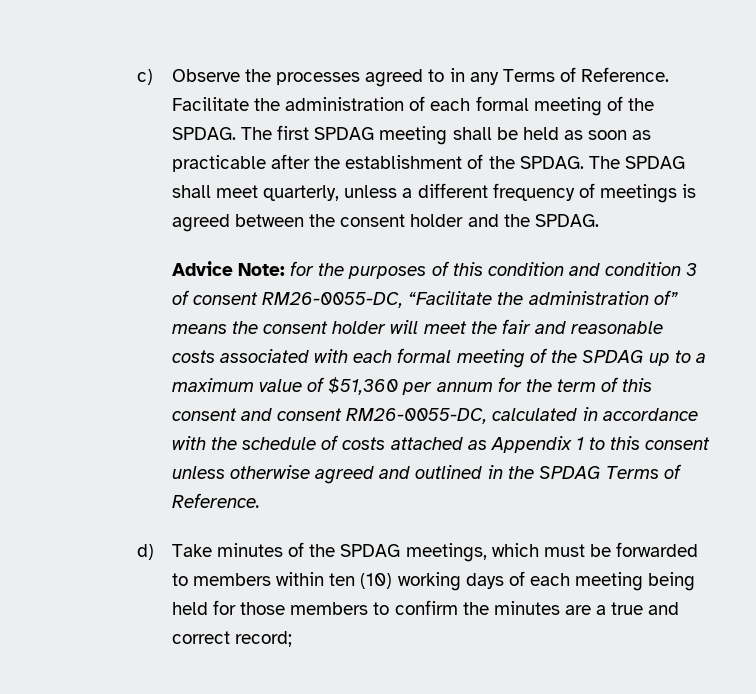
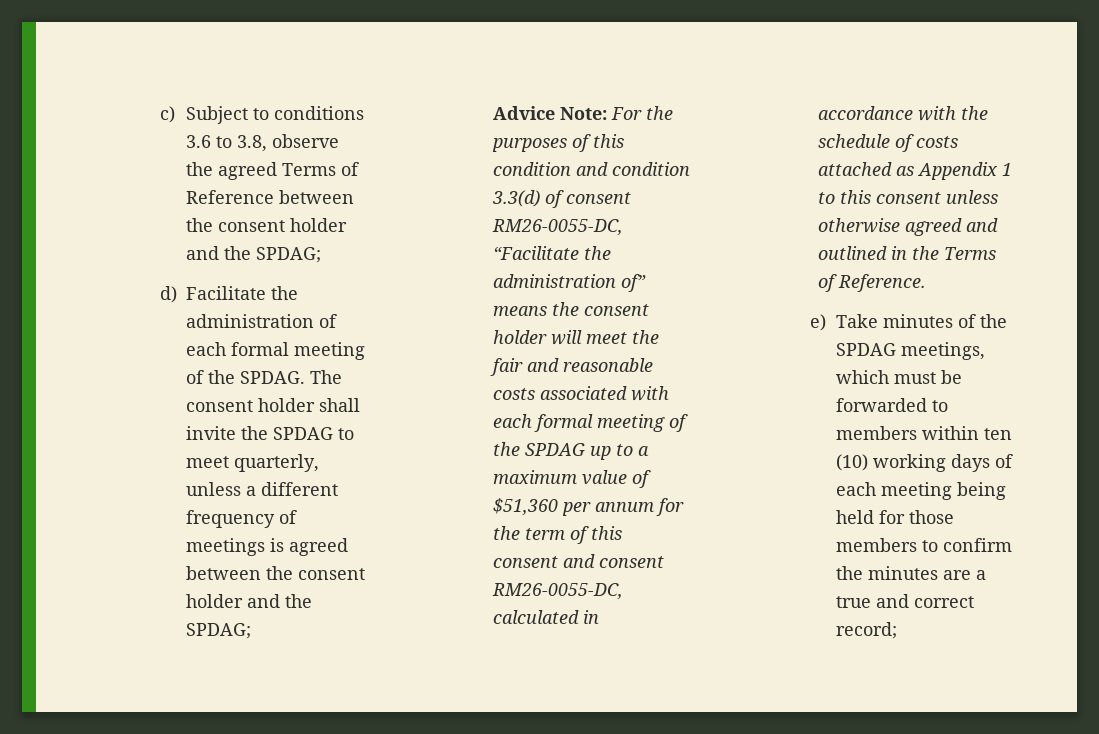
[171,67,670,87] Observe the processes agreed to in any Terms of Reference. -> [185,106,364,124] [185,134,339,152] [185,162,359,180] [185,190,354,204] [185,218,347,232] [185,246,321,263] [160,286,178,303] Subject to conditions 3.6 to 3.8, observe the agreed Terms of Reference between the consent holder and the SPDAG; // d)
[277,125,652,145] [171,154,685,172] [171,185,211,198] first SPDAG meeting shall be held as soon as practicable after the establishment of the SPDAG. The SPDAG shall -> [186,398,361,412] [186,426,355,440] consent holder shall invite the SPDAG to
[534,214,599,227] SPDAG. -> [186,623,252,639] SPDAG;
[290,261,315,276] for -> [610,107,642,120] For
[686,263,698,276] 3 -> [491,190,540,207] 3.3(d)
[538,466,601,479] SPDAG -> (939, 253) none
[137,544,155,560] d) -> [810,314,827,331] e)

